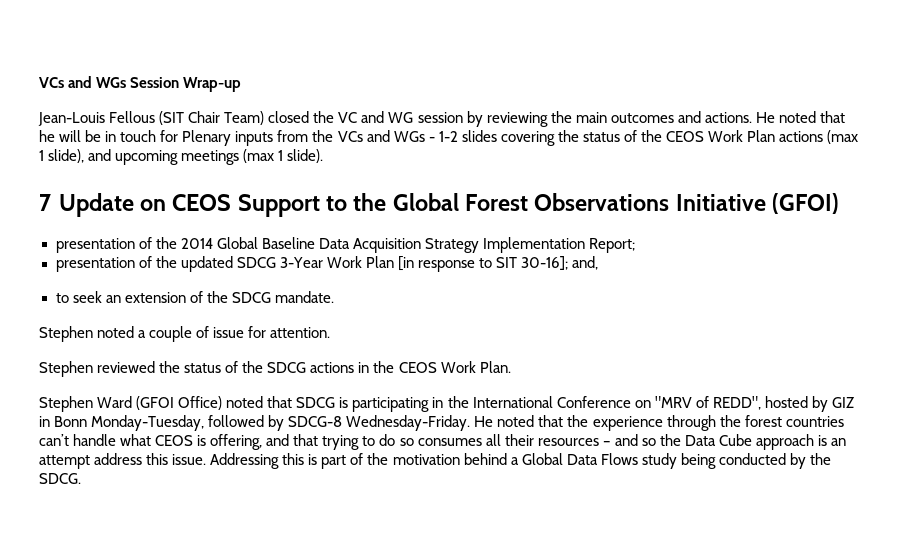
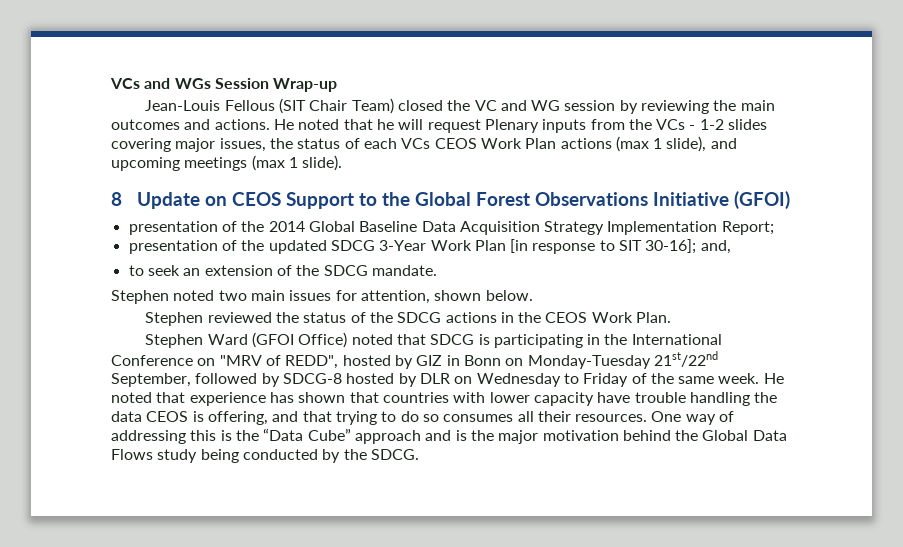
[85,130,179,142] be in touch for -> [427,119,481,133] request
[366,130,425,142] and WGs -> (686, 124) none
[557,130,662,142] the status of the -> [175,138,431,152] major issues, the status of each VCs
[39,194,51,211] 7 -> [111,192,122,206] 8
[138,326,331,342] a couple of issue for attention. -> [218,290,533,304] two main issues for attention, shown below.
[91,415,844,431] [39,434,152,446] Monday-Tuesday, followed by SDCG-8 Wednesday-Friday. He noted that the experience through the forest countries can’t handle what -> [505,351,718,369] [111,373,784,387] [111,392,778,406] [111,411,142,422] on Monday-Tuesday 21st/22nd September, followed by SDCG-8 hosted by DLR on Wednesday to Friday of the same week. He noted that experience has shown that countries with lower capacity have trouble handling the data
[537,434,847,450] [39,453,389,469] resources – and so the Data Cube approach is an attempt address this issue. Addressing this is part of the -> [575,411,735,425] [111,428,539,444] resources. One way of addressing this is the “Data Cube” approach and is the major
[510,457,519,465] a -> [675,430,699,441] the

